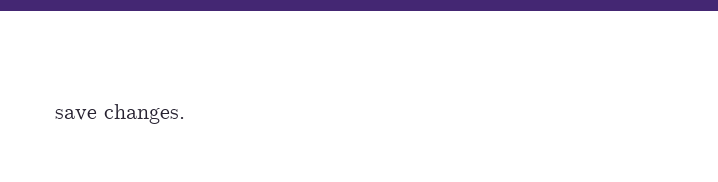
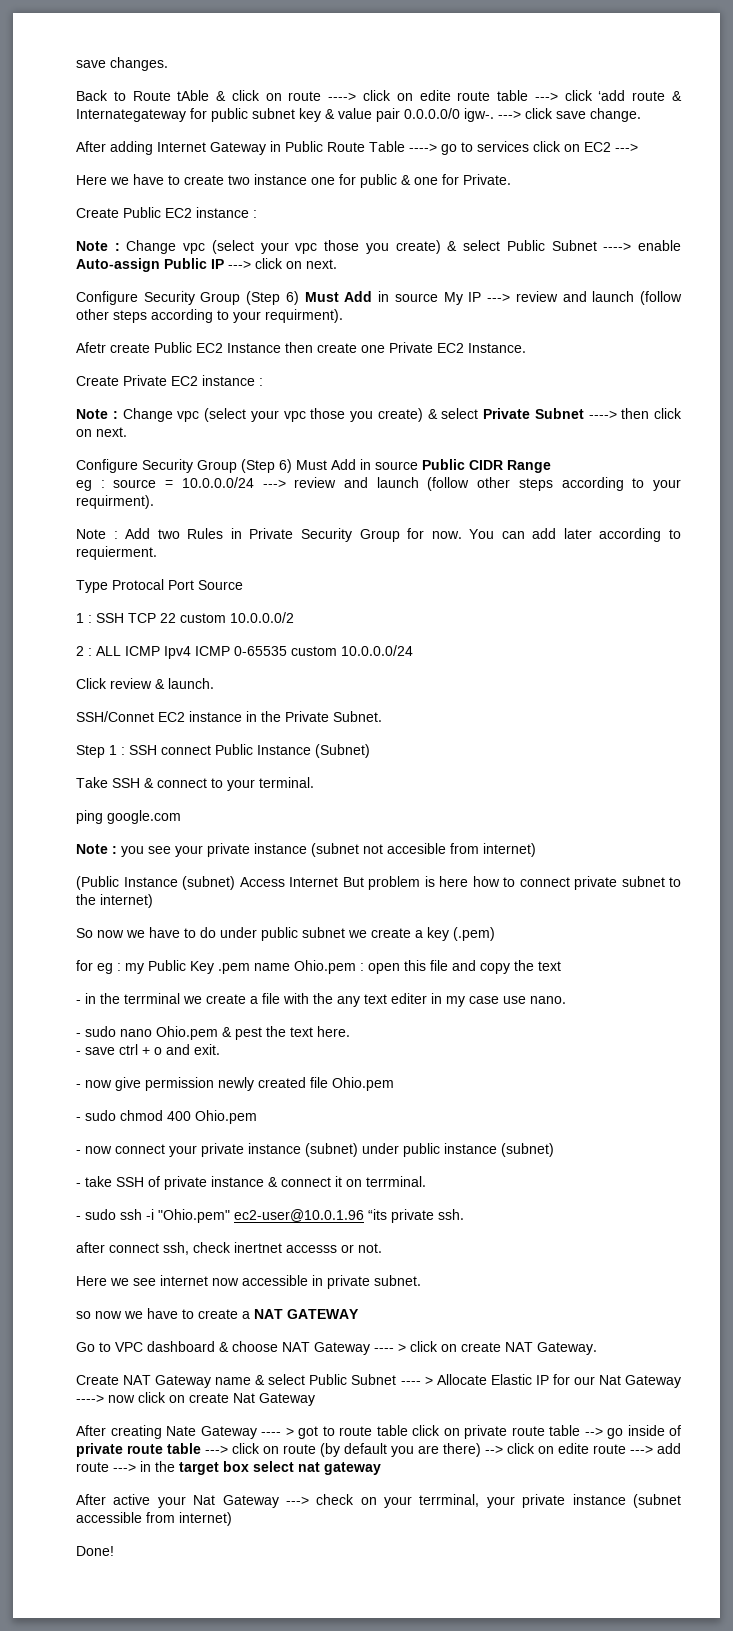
(185, 114) none -> [76,90,682,101] [76,108,641,122] [76,141,638,155] [76,174,511,188] [76,207,257,218] [76,240,681,254] [76,258,337,272] [76,291,683,305] [76,309,343,323] [76,342,526,353] [76,375,263,386] [76,408,682,422] [76,427,127,437] [76,459,551,473] [76,477,681,491] [76,495,154,509] [76,528,681,542] [76,546,157,560] [76,579,243,593] [76,612,294,623] [76,645,413,659] [76,678,214,689] [76,711,382,722] [76,744,370,758] [76,777,314,791] [76,810,181,824] [76,843,536,857] [76,876,681,890] [76,894,153,908] [76,927,495,941] [76,960,561,974] [76,993,566,1007] [76,1026,350,1040] [76,1044,220,1055] [76,1077,394,1091] [76,1110,257,1124] [76,1143,554,1157] [76,1176,426,1190] [76,1209,464,1223] [76,1242,382,1255] [76,1275,421,1289] [76,1308,359,1319] [76,1341,597,1355] [76,1374,681,1388] [76,1392,315,1406] [76,1425,681,1439] [76,1443,681,1457] [76,1461,381,1475] [76,1494,681,1508] [76,1512,232,1526] [76,1546,114,1556] // Back to Route tAble & click on route ----> click on edite route table ---> click ‘add route & Internategateway for public subnet key & value pair 0.0.0.0/0 igw-. ---> click save change. // After adding Internet Gateway in Public Route Table ----> go to services click on EC2 ---> // Here we have to create two instance one for public & one for Private. // Create Public EC2 instance : // Note : Change vpc (select your vpc those you create) & select Public Subnet ----> enable Auto-assign Public IP ---> click on next. // Configure Security Group (Step 6) Must Add in source My IP ---> review and launch (follow other steps according to your requirment). // Afetr create Public EC2 Instance then create one Private EC2 Instance. // Create Private EC2 instance : // Note : Change vpc (select your vpc those you create) & select Private Subnet ----> then click on next. // Configure Security Group (Step 6) Must Add in source Public CIDR Range // eg : source = 10.0.0.0/24 ---> review and launch (follow other steps according to your requirment). // Note : Add two Rules in Private Security Group for now. You can add later according to requierment. // Type Protocal Port Source // 1 : SSH TCP 22 custom 10.0.0.0/2 // 2 : ALL ICMP Ipv4 ICMP 0-65535 custom 10.0.0.0/24 // Click review & launch. // SSH/Connet EC2 instance in the Private Subnet. // Step 1 : SSH connect Public Instance (Subnet) // Take SSH & connect to your terminal. // ping google.com // Note : you see your private instance (subnet not accesible from internet) // (Public Instance (subnet) Access Internet But problem is here how to connect private subnet to the internet) // So now we have to do under public subnet we create a key (.pem) // for eg : my Public Key .pem name Ohio.pem : open this file and copy the text // - in the terrminal we create a file with the any text editer in my case use nano. // - sudo nano Ohio.pem & pest the text here. // - save ctrl + o and exit. // - now give permission newly created file Ohio.pem // - sudo chmod 400 Ohio.pem // - now connect your private instance (subnet) under public instance (subnet) // - take SSH of private instance & connect it on terrminal. // - sudo ssh -i "Ohio.pem" ec2-user@10.0.1.96 “its private ssh. // after connect ssh, check inertnet accesss or not. // Here we see internet now accessible in private subnet. // so now we have to create a NAT GATEWAY // Go to VPC dashboard & choose NAT Gateway ---- > click on create NAT Gateway. // Create NAT Gateway name & select Public Subnet ---- > Allocate Elastic IP for our Nat Gateway ----> now click on create Nat Gateway // After creating Nate Gateway ---- > got to route table click on private route table --> go inside of private route table ---> click on route (by default you are there) --> click on edite route ---> add route ---> in the target box select nat gateway // After active your Nat Gateway ---> check on your terrminal, your private instance (subnet accessible from internet) // Done!

